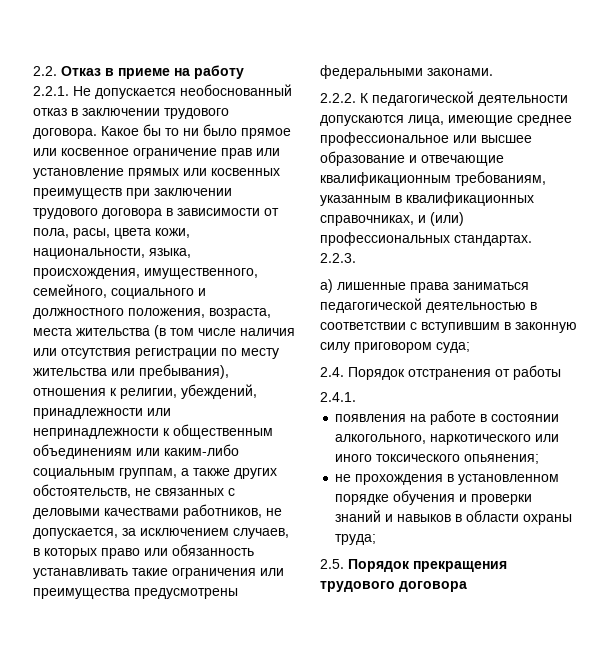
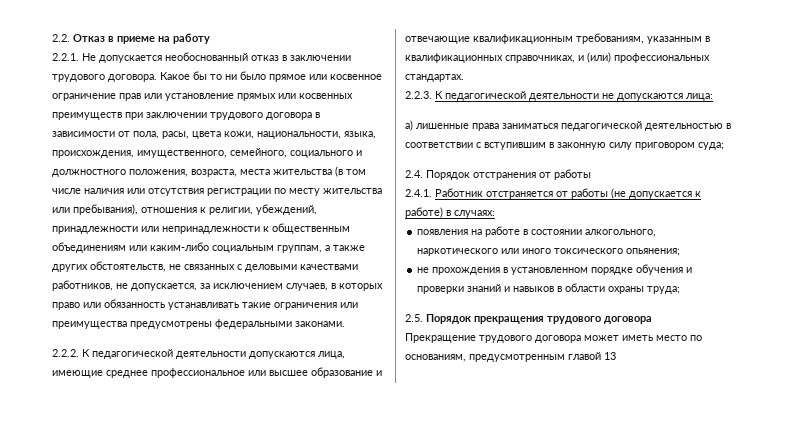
(356, 258) none -> [435,91,713,101] К педагогической деятельности не допускаются лица:
(356, 397) none -> [435,188,701,199] [405,207,495,218] Работник отстраняется от работы (не допускается к работе) в случаях:
(467, 586) none -> [405,333,702,343] [405,352,616,362] // Прекращение трудового договора может иметь место по основаниям, предусмотренным главой 13

